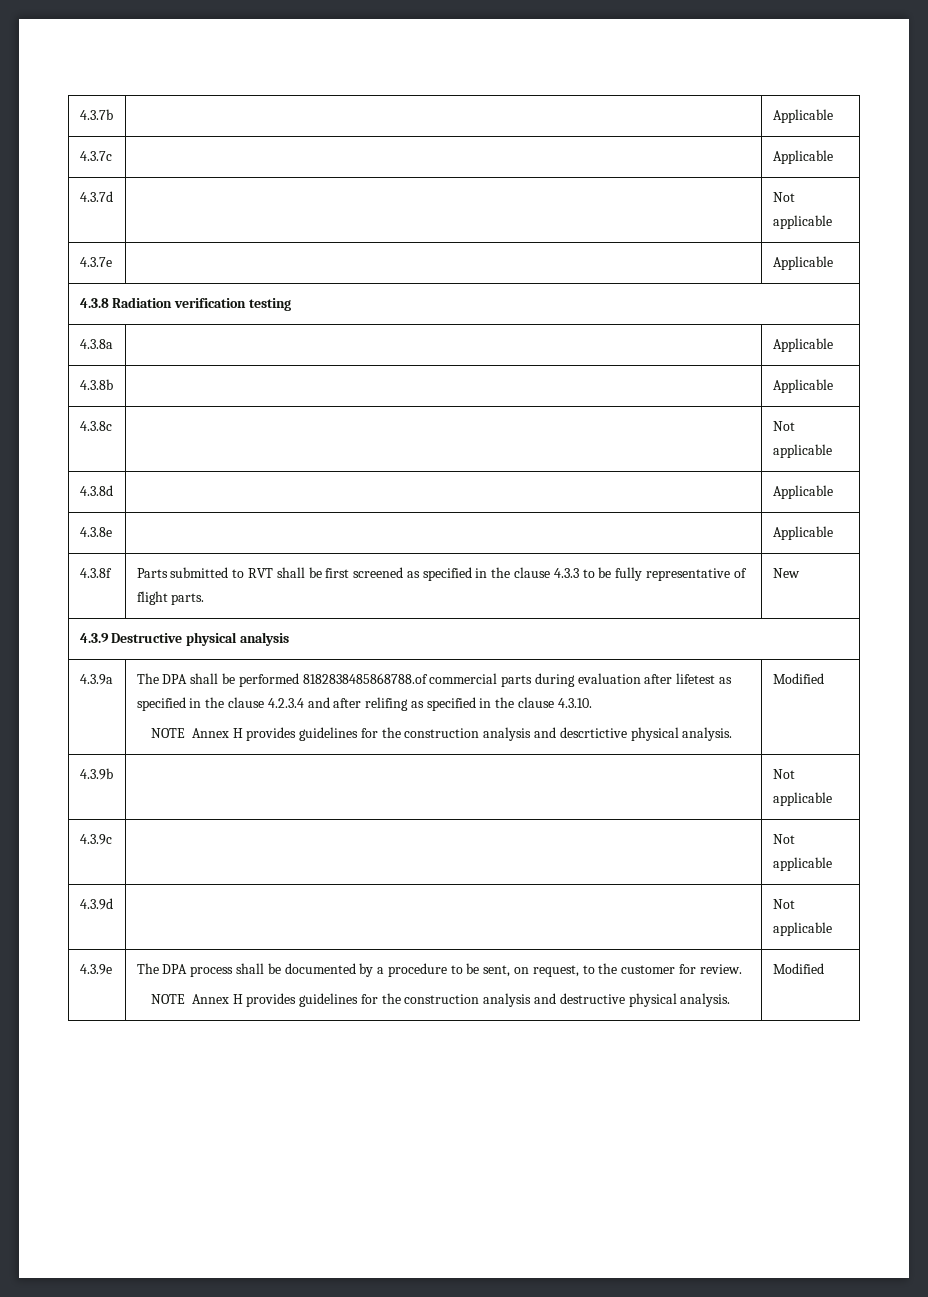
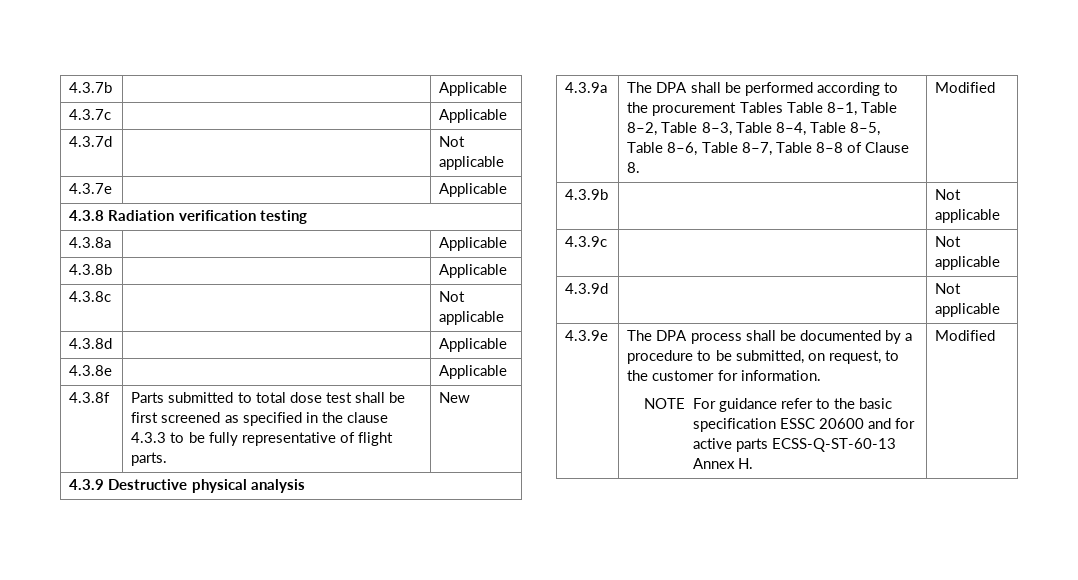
[248,568,274,578] RVT -> [255,392,352,403] total dose test
[302,673,733,687] [136,697,592,711] [150,727,733,741] 8182838485868788.of commercial parts during evaluation after lifetest as specified in the clause 4.2.3.4 and after relifing as specified in the clause 4.3.10. // NOTE Annex H provides guidelines for the construction analysis and descrtictive physical analysis. -> [816,82,898,96] [627,102,897,116] [627,122,880,136] [627,142,909,156] [627,162,641,173] according to the procurement Tables Table 8–1, Table 8–2, Table 8–3, Table 8–4, Table 8–5, Table 8–6, Table 8–7, Table 8–8 of Clause 8.
[483,965,511,977] sent, -> [735,350,804,364] submitted,
[699,964,742,974] [150,993,731,1007] review. // NOTE Annex H provides guidelines for the construction analysis and destructive physical analysis. -> [740,370,821,381] [644,398,892,412] [692,418,915,432] [692,438,896,452] [692,458,753,469] information. // NOTE For guidance refer to the basic specification ESSC 20600 and for active parts ECSS-Q-ST-60-13 Annex H.

